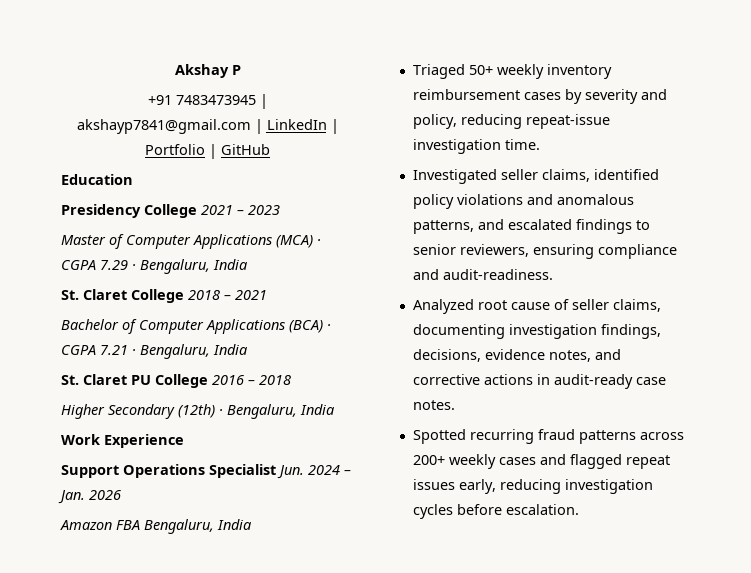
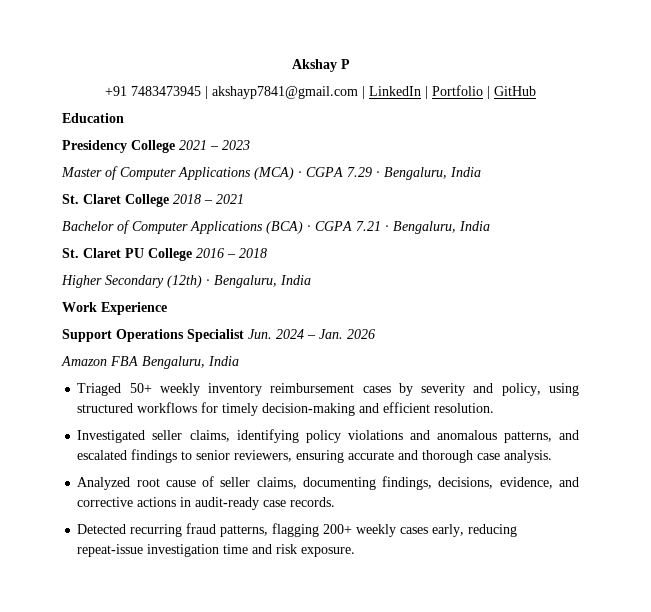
[460,114,610,129] [412,139,540,154] reducing repeat-issue investigation time. -> [549,383,579,396] [77,402,495,416] using structured workflows for timely decision-making and efficient resolution.
[593,169,659,180] identified -> [236,429,299,443] identifying
[597,244,677,259] [412,269,553,280] compliance and audit-readiness. -> [348,450,553,463] accurate and thorough case analysis.
[508,324,597,339] investigation -> (376, 483) none
[484,349,591,362] evidence notes, -> [499,477,553,489] evidence,
[412,400,455,410] [412,429,684,444] [412,454,670,469] [412,479,653,494] [412,504,579,519] notes. // Spotted recurring fraud patterns across 200+ weekly cases and flagged repeat issues early, reducing investigation cycles before escalation. -> [290,497,336,507] [77,523,518,537] [77,544,356,557] records. // Detected recurring fraud patterns, flagging 200+ weekly cases early, reducing repeat-issue investigation time and risk exposure.

